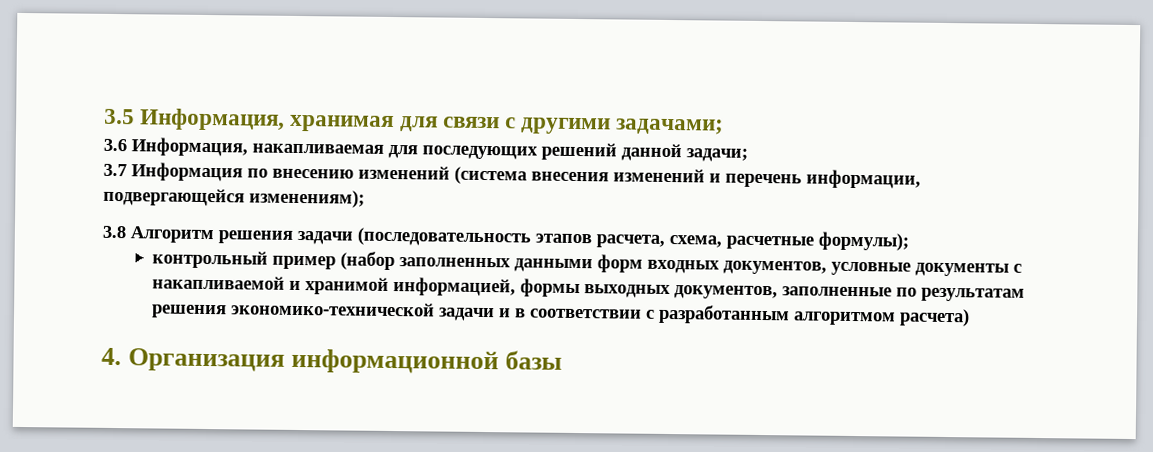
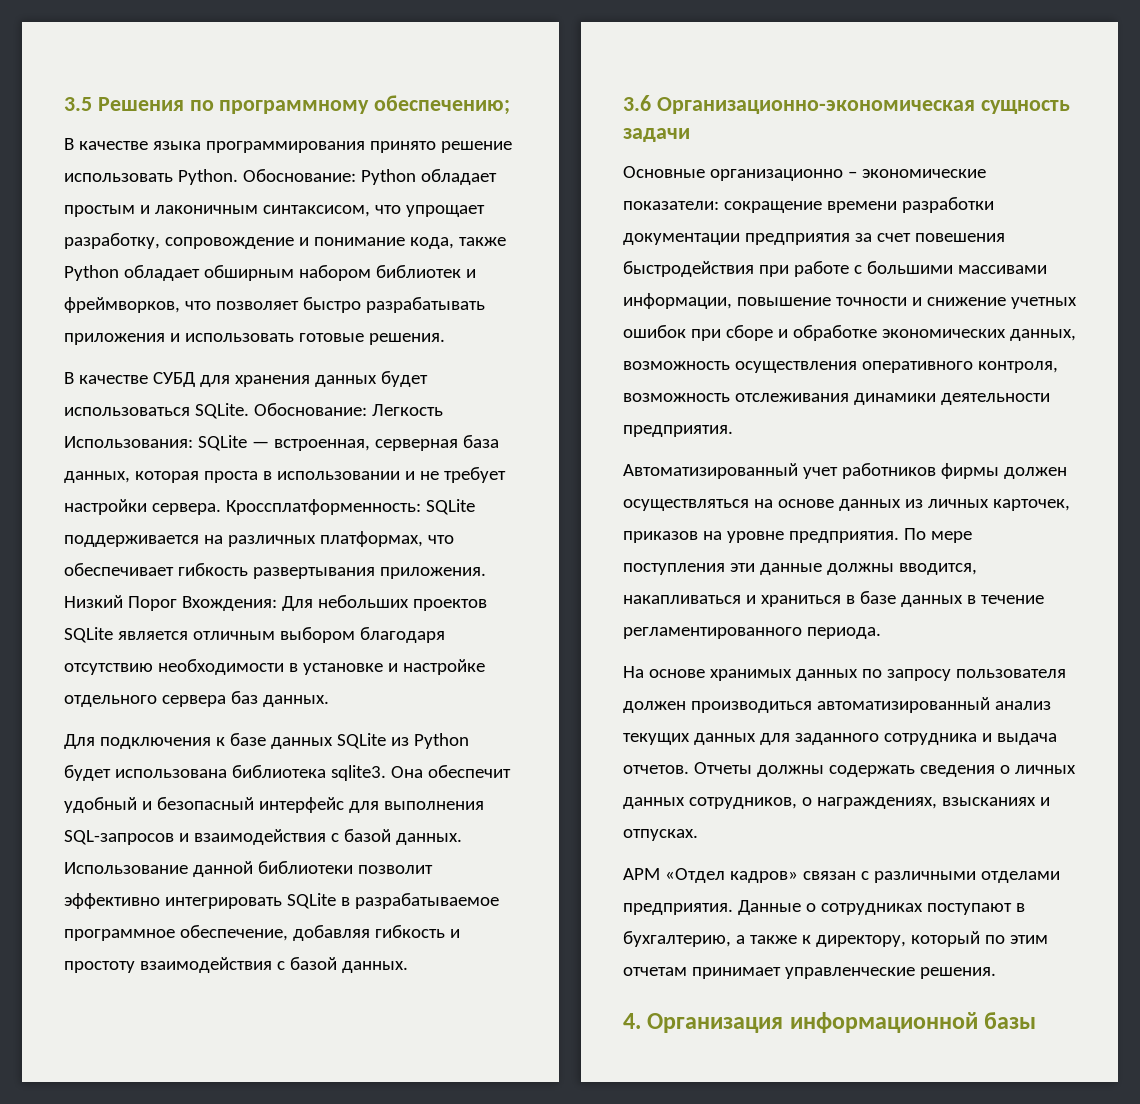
[140,108,725,135] [103,137,748,162] [103,162,921,189] [103,187,365,208] [102,225,909,251] [151,250,1022,277] [151,275,1025,302] [150,301,970,327] Информация, хранимая для связи с другими задачами; // 3.6 Информация, накапливаемая для последующих решений данной задачи; // 3.7 Информация по внесению изменений (система внесения изменений и перечень информации, подвергающейся изменениям); // 3.8 Алгоритм решения задачи (последовательность этапов расчета, схема, расчетные формулы); // контрольный пример (набор заполненных данными форм входных документов, условные документы с накапливаемой и хранимой информацией, формы выходных документов, заполненные по результатам решения экономико-технической задачи и в соответствии с разработанным алгоритмом расчета) -> [97,95,511,115] [64,138,512,153] [64,169,497,185] [64,205,485,217] [64,233,506,249] [64,265,476,281] [64,297,485,313] [64,333,445,345] [64,371,428,387] [64,403,443,419] [64,435,499,451] [64,467,506,483] [64,499,475,515] [64,531,454,547] [64,563,486,579] [64,595,487,611] [64,627,445,643] [64,659,485,675] [64,691,329,707] [64,733,469,749] [64,765,511,781] [64,797,484,813] [64,829,462,845] [64,861,433,877] [64,893,499,909] [64,925,460,941] [64,957,408,973] [623,95,1070,114] [623,128,690,142] [623,166,986,181] [623,197,994,213] [623,233,1005,245] [623,261,1047,277] [623,293,1077,309] [623,325,1076,341] [623,361,1058,373] [623,393,1050,405] [623,425,733,437] [623,463,1067,479] [623,499,1070,511] [623,528,972,543] [623,563,977,575] [623,591,1044,607] [623,627,881,639] [623,666,1066,681] [623,697,1051,713] [623,733,1057,745] [623,762,1076,777] [623,797,1050,809] [623,829,698,841] [623,868,1060,883] [623,900,1025,915] [623,931,1048,947] [623,967,996,979] Решения по программному обеспечению; // В качестве языка программирования принято решение использовать Python. Обоснование: Python обладает простым и лаконичным синтаксисом, что упрощает разработку, сопровождение и понимание кода, также Python обладает обширным набором библиотек и фреймворков, что позволяет быстро разрабатывать приложения и использовать готовые решения. // В качестве СУБД для хранения данных будет использоваться SQLite. Обоснование: Легкость Использования: SQLite — встроенная, серверная база данных, которая проста в использовании и не требует настройки сервера. Кроссплатформенность: SQLite поддерживается на различных платформах, что обеспечивает гибкость развертывания приложения. Низкий Порог Вхождения: Для небольших проектов SQLite является отличным выбором благодаря отсутствию необходимости в установке и настройке отдельного сервера баз данных. // Для подключения к базе данных SQLite из Python будет использована библиотека sqlite3. Она обеспечит удобный и безопасный интерфейс для выполнения SQL-запросов и взаимодействия с базой данных. Использование данной библиотеки позволит эффективно интегрировать SQLite в разрабатываемое программное обеспечение, добавляя гибкость и простоту взаимодействия с базой данных. // 3.6 Организационно-экономическая сущность задачи // Основные организационно – экономические показатели: сокращение времени разработки документации предприятия за счет повешения быстродействия при работе с большими массивами информации, повышение точности и снижение учетных ошибок при сборе и обработке экономических данных, возможность осуществления оперативного контроля, возможность отслеживания динамики деятельности предприятия. // Автоматизированный учет работников фирмы должен осуществляться на основе данных из личных карточек, приказов на уровне предприятия. По мере поступления эти данные должны вводится, накапливаться и храниться в базе данных в течение регламентированного периода. // На основе хранимых данных по запросу пользователя должен производиться автоматизированный анализ текущих данных для заданного сотрудника и выдача отчетов. Отчеты должны содержать сведения о личных данных сотрудников, о награждениях, взысканиях и отпусках. // АРМ «Отдел кадров» связан с различными отделами предприятия. Данные о сотрудниках поступают в бухгалтерию, а также к директору, который по этим отчетам принимает управленческие решения.

